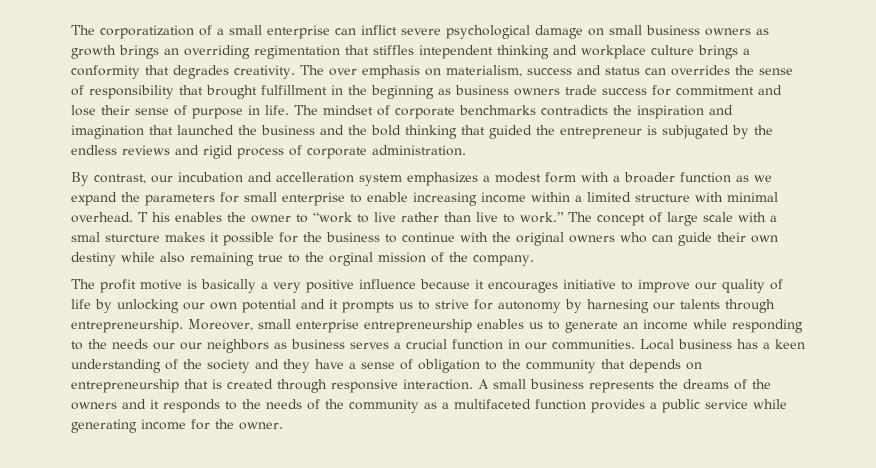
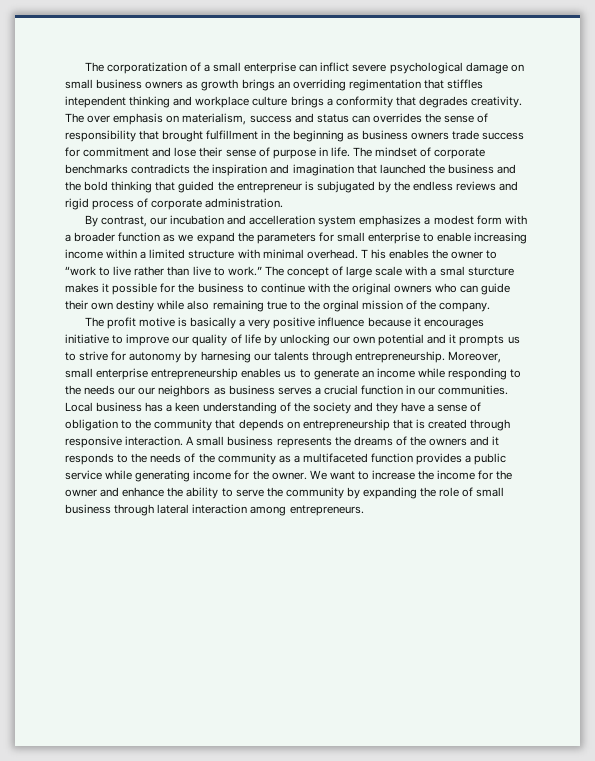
(283, 426) none -> [309,470,513,480] [65,487,505,499] [65,504,364,516] We want to increase the income for the owner and enhance the ability to serve the community by expanding the role of small business through lateral interaction among entrepreneurs.

